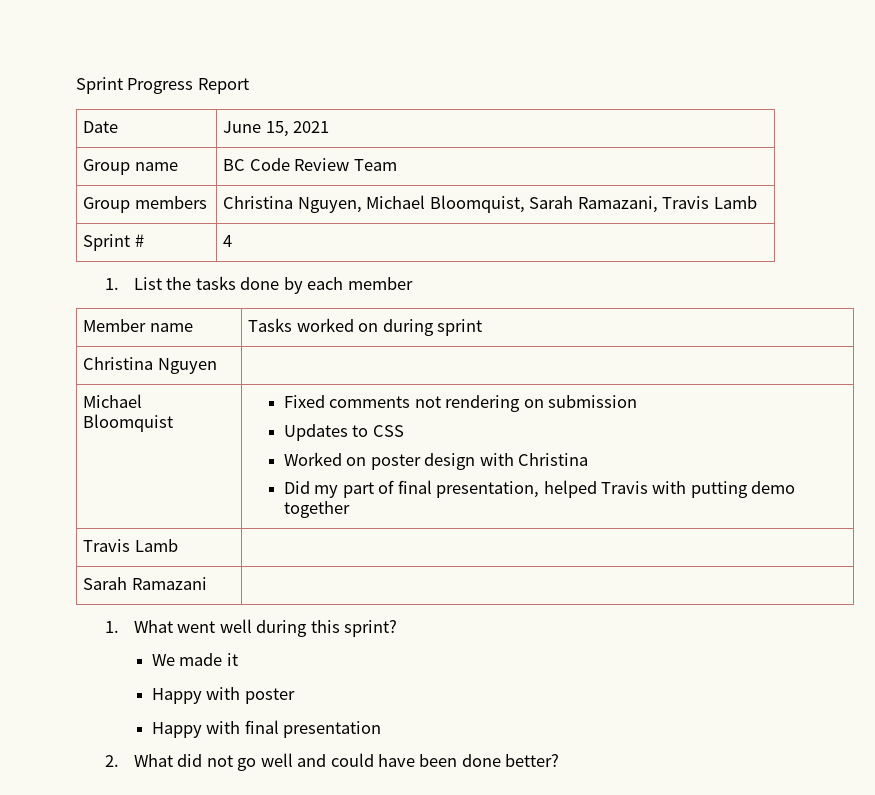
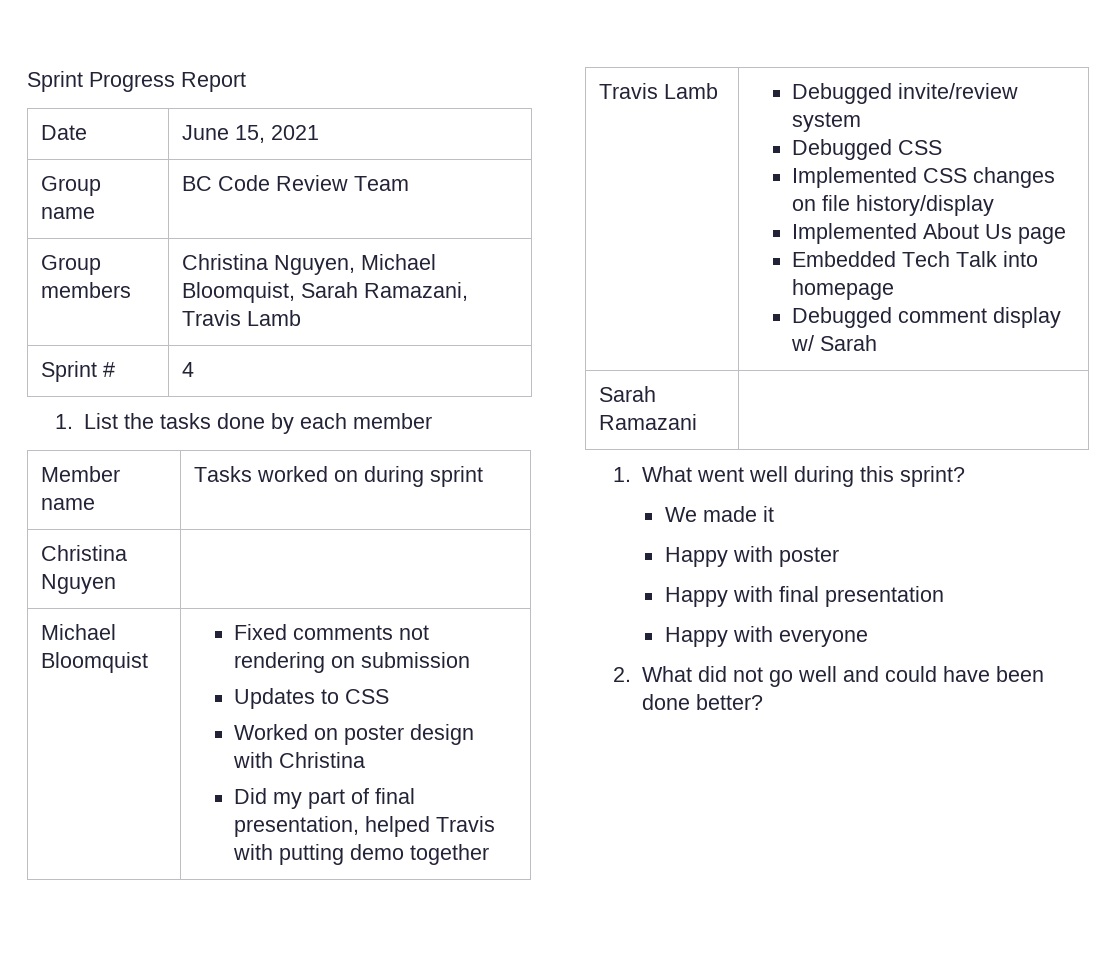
(178, 545) none -> [792,83,1019,104] [792,112,862,132] [792,139,943,160] [792,167,1056,188] [792,195,995,216] [792,223,1067,244] [792,251,1039,267] [792,279,895,300] [792,307,1062,328] [791,335,878,351] Debugged invite/review system // Debugged CSS // Implemented CSS changes on file history/display // Implemented About Us page // Embedded Tech Talk into homepage // Debugged comment display w/ Sarah
(382, 729) none -> [664,626,868,647] // Happy with everyone

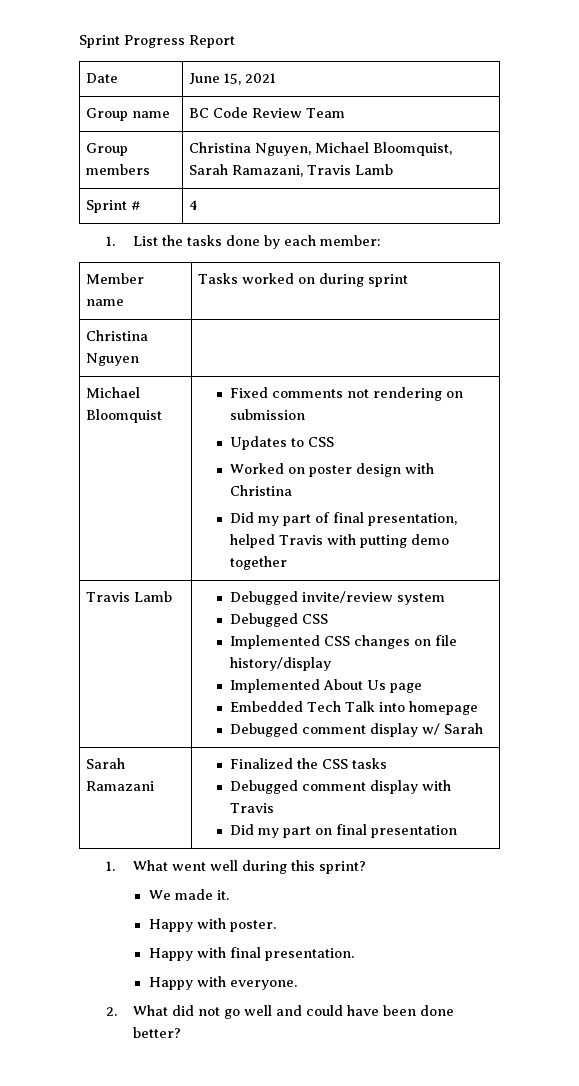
[352,413,432,429] member -> [319,235,381,246] member:
(697, 422) none -> [229,758,387,769] [229,780,451,794] [229,803,274,813] [229,824,457,838] Finalized the CSS tasks // Debugged comment display with Travis // Did my part on final presentation
[762,506,774,522] [664,546,839,567] it // Happy with poster -> [216,890,229,900] [148,918,276,932] it. // Happy with poster.
[824,586,944,607] [664,626,868,647] presentation // Happy with everyone -> [264,948,354,961] [148,976,297,990] presentation. // Happy with everyone.

